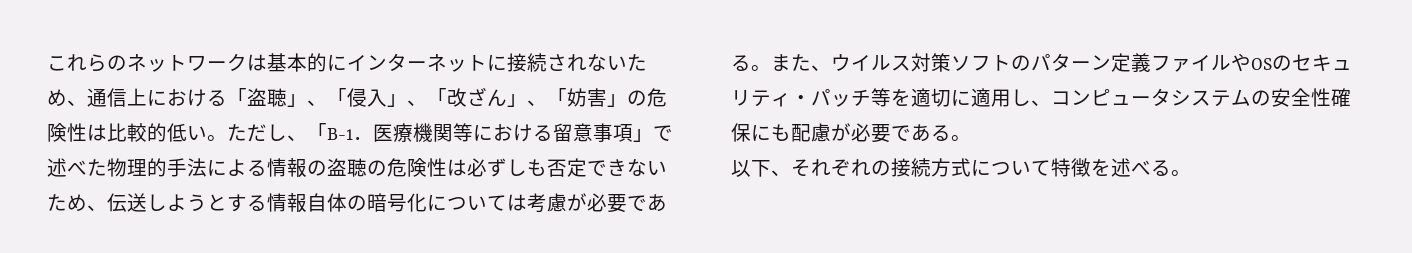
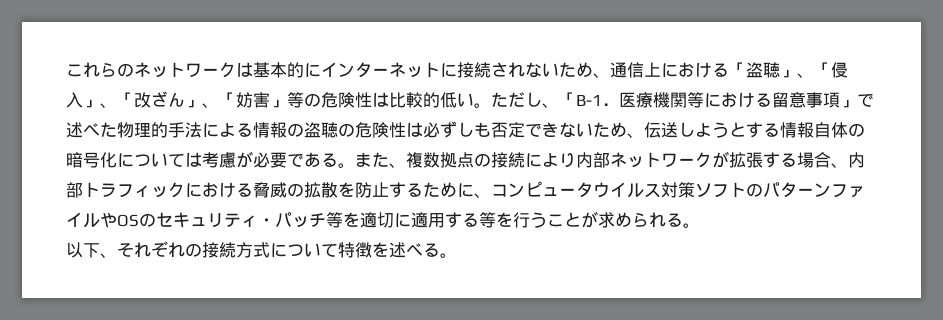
(627, 100) none -> [287,92,304,108] 等
(831, 68) none -> [406,151,865,168] [66,181,593,198] 複数拠点の接続により内部ネットワークが拡張する場合、内部トラフィックにおける脅威の拡散を防止するために、コンピュータ
[1111,53,1151,72] 定義 -> (831, 190) none
[1011,88,1351,107] [731,123,931,143] し、コンピュータシステムの安全性確保にも配慮が必要であ -> [445,211,666,228] する等を行うことが求められ

